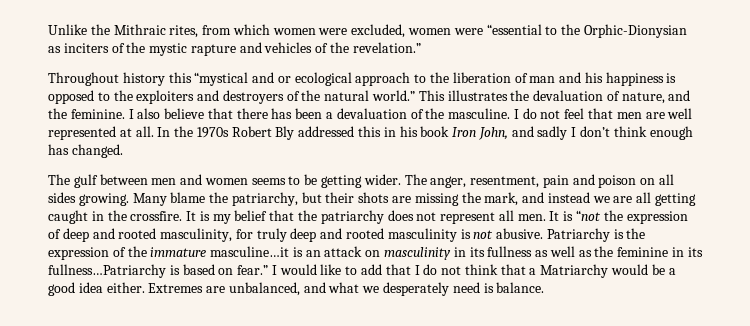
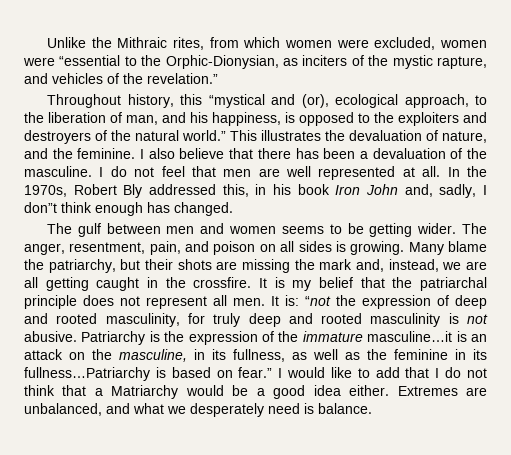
[583,24,687,38] Orphic-Dionysian -> [165,55,279,69] Orphic-Dionysian,
[190,44,236,56] rapture -> [436,56,487,69] rapture,
[122,72,165,86] history -> [127,94,174,108] history,
[277,72,411,86] or ecological approach -> [301,94,469,108] (or), ecological approach,
[529,76,556,83] man -> [126,115,158,125] man,
[605,72,664,86] happiness -> [212,112,281,126] happiness,
[196,127,229,138] 1970s -> [24,185,67,197] 1970s,
[358,126,382,137] this -> [222,184,249,197] this,
[478,126,611,140] John, and sadly I don’t -> [366,184,488,198] [24,202,57,213] John and, sadly, I don”t
[542,175,569,188] pain -> [149,241,181,255] pain,
(76, 197) none -> [335,241,346,252] is
[484,192,590,206] mark, and instead -> [319,259,439,272] mark and, instead,
[320,210,384,224] patriarchy -> [420,277,488,291] [24,295,77,309] patriarchal principle
[563,211,574,221] is -> [285,295,299,306] is:
[384,246,533,260] masculinity in its fullness -> [92,349,285,362] the masculine, in its fullness,

